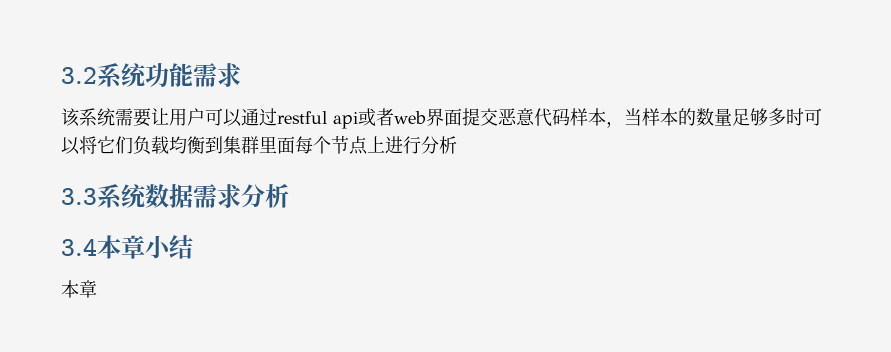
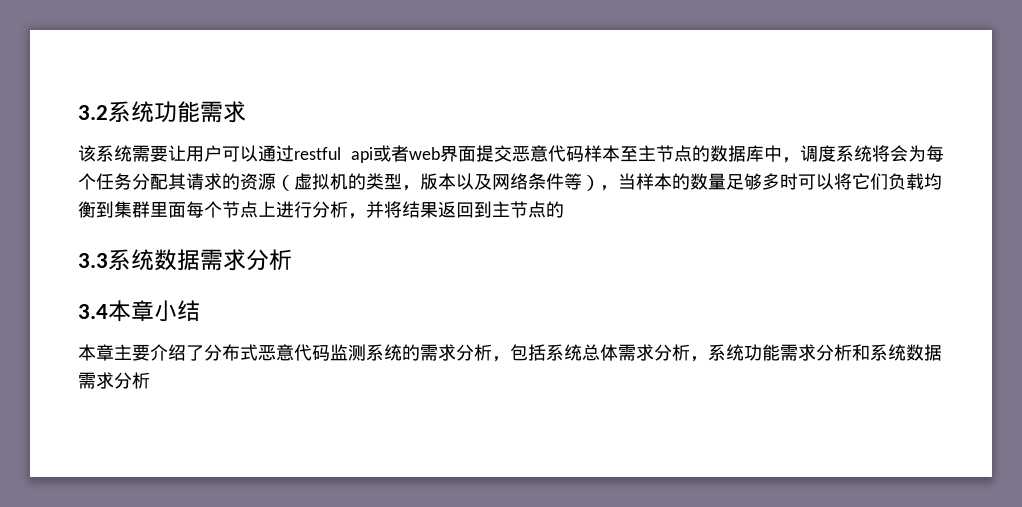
(606, 117) none -> [620,145,944,163] [78,173,600,191] 至主节点的数据库中，调度系统将会为每个任务分配其请求的资源（虚拟机的类型，版本以及网络条件等）
(457, 145) none -> [348,201,564,219] ，并将结果返回到主节点的
(97, 289) none -> [114,344,942,362] [78,372,150,389] 主要介绍了分布式恶意代码监测系统的需求分析，包括系统总体需求分析，系统功能需求分析和系统数据需求分析

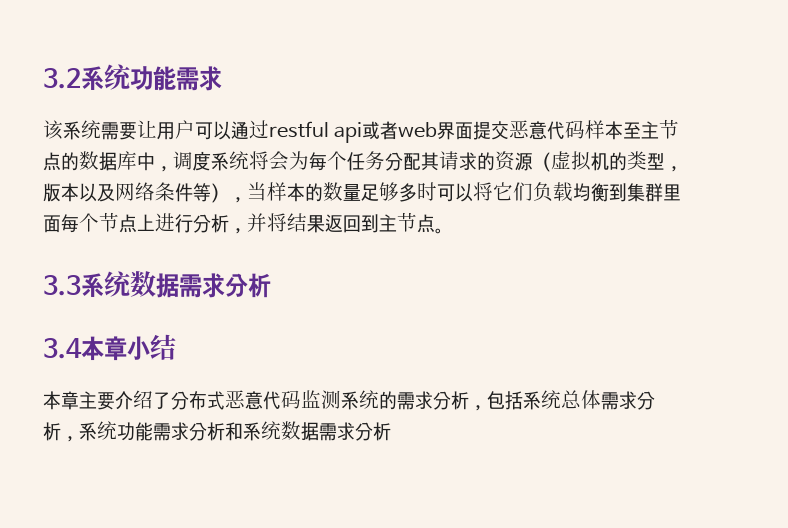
[546,201,564,218] 的 -> [435,228,444,234] 。

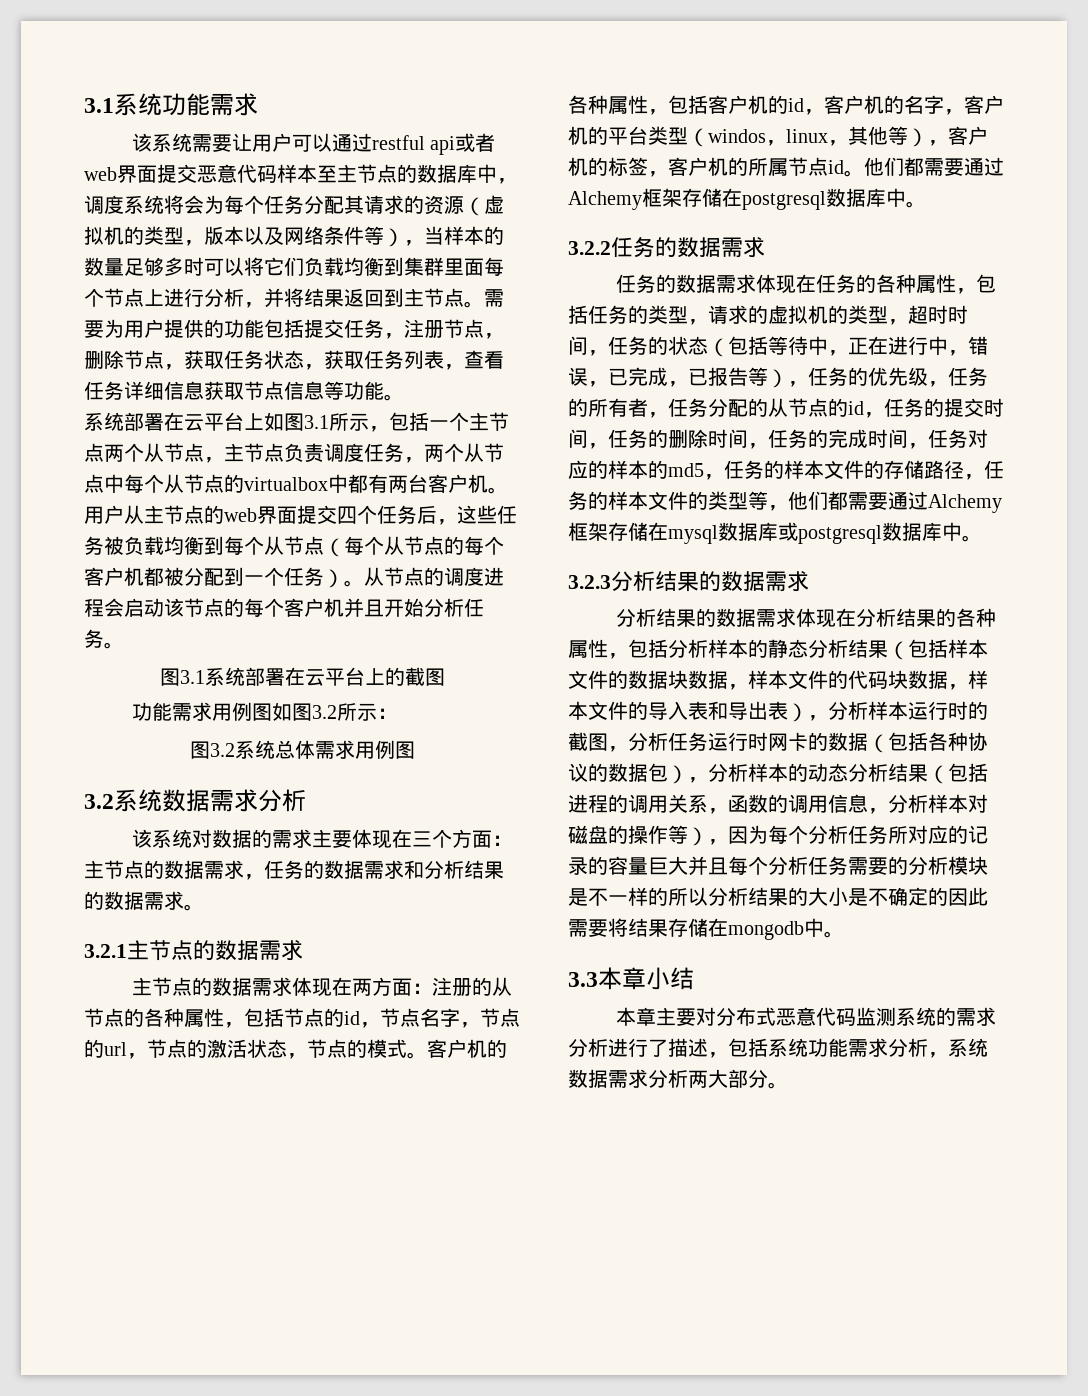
[43,68,81,89] 3.2 -> [84,98,114,113] 3.1
[43,271,271,298] [43,338,82,359] // 3.3系统数据需求分析 // 3.4 -> [484,289,504,307] [84,319,504,339] [84,350,504,370] [84,381,404,401] [84,412,509,432] [84,443,504,463] [84,474,508,494] [84,505,517,525] [84,536,504,557] [84,567,504,588] [84,598,484,618] [84,629,124,649] [159,667,445,686] [131,702,397,721] [189,740,415,759] [84,789,306,812] [131,829,512,849] [84,860,504,880] [84,891,204,911] [84,940,303,961] [131,977,512,997] [84,1008,520,1028] [84,1039,507,1059] [568,95,1004,115] [568,126,988,147] [568,157,1004,177] [568,188,926,210] [568,237,765,258] [615,274,996,294] [568,305,968,325] [568,336,988,357] [568,367,988,388] [568,398,1004,418] [568,429,988,449] [568,460,1004,480] [568,491,1002,513] [568,522,982,544] [568,571,809,592] [615,608,996,628] [568,639,988,660] [568,670,988,690] [568,701,988,722] [568,732,988,753] [568,763,988,784] [568,794,988,814] [568,825,988,846] [568,856,988,876] [568,887,988,906] [568,918,844,940] [568,972,598,987] 需要为用户提供的功能包括提交任务，注册节点，删除节点，获取任务状态，获取任务列表，查看任务详细信息获取节点信息等功能。 // 系统部署在云平台上如图3.1所示，包括一个主节点两个从节点，主节点负责调度任务，两个从节点中每个从节点的virtualbox中都有两台客户机。用户从主节点的web界面提交四个任务后，这些任务被负载均衡到每个从节点（每个从节点的每个客户机都被分配到一个任务）。从节点的调度进程会启动该节点的每个客户机并且开始分析任务。 // 图3.1系统部署在云平台上的截图 // 功能需求用例图如图3.2所示： // 图3.2系统总体需求用例图 // 3.2系统数据需求分析 // 该系统对数据的需求主要体现在三个方面：主节点的数据需求，任务的数据需求和分析结果的数据需求。 // 3.2.1主节点的数据需求 // 主节点的数据需求体现在两方面：注册的从节点的各种属性，包括节点的id，节点名字，节点的url，节点的激活状态，节点的模式。客户机的各种属性，包括客户机的id，客户机的名字，客户机的平台类型（windos，linux，其他等），客户机的标签，客户机的所属节点id。他们都需要通过Alchemy框架存储在postgresql数据库中。 // 3.2.2任务的数据需求 // 任务的数据需求体现在任务的各种属性，包括任务的类型，请求的虚拟机的类型，超时时间，任务的状态（包括等待中，正在进行中，错误，已完成，已报告等），任务的优先级，任务的所有者，任务分配的从节点的id，任务的提交时间，任务的删除时间，任务的完成时间，任务对应的样本的md5，任务的样本文件的存储路径，任务的样本文件的类型等，他们都需要通过Alchemy框架存储在mysql数据库或postgresql数据库中。 // 3.2.3分析结果的数据需求 // 分析结果的数据需求体现在分析结果的各种属性，包括分析样本的静态分析结果（包括样本文件的数据块数据，样本文件的代码块数据，样本文件的导入表和导出表），分析样本运行时的截图，分析任务运行时网卡的数据（包括各种协议的数据包），分析样本的动态分析结果（包括进程的调用关系，函数的调用信息，分析样本对磁盘的操作等），因为每个分析任务所对应的记录的容量巨大并且每个分析任务需要的分析模块是不一样的所以分析结果的大小是不确定的因此需要将结果存储在mongodb中。 // 3.3
[115,390,171,410] 介绍了 -> [695,1007,716,1026] 对
[469,390,655,411] [43,422,79,442] ，包括系统总体需求分析， -> [608,1038,768,1058] 进行了描述，包括
[225,421,391,441] 和系统数据需求分析 -> [928,1038,988,1058] [568,1069,788,1089] ，系统数据需求分析两大部分。

